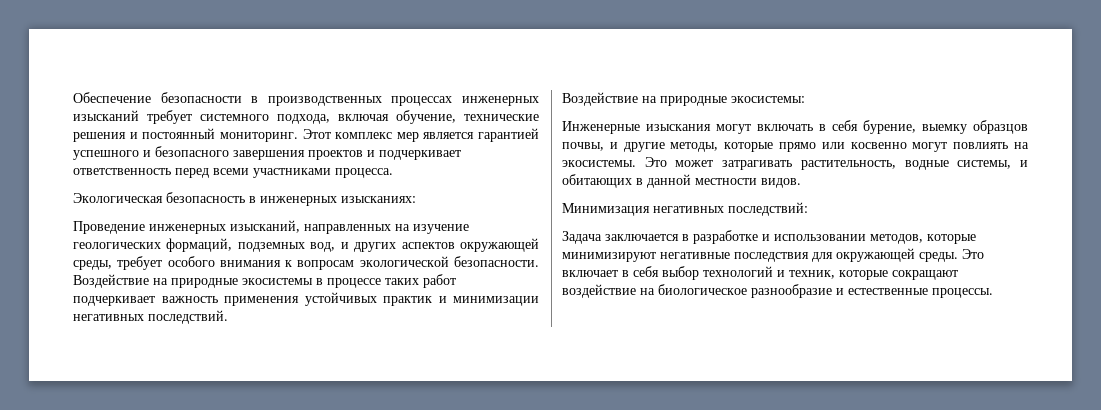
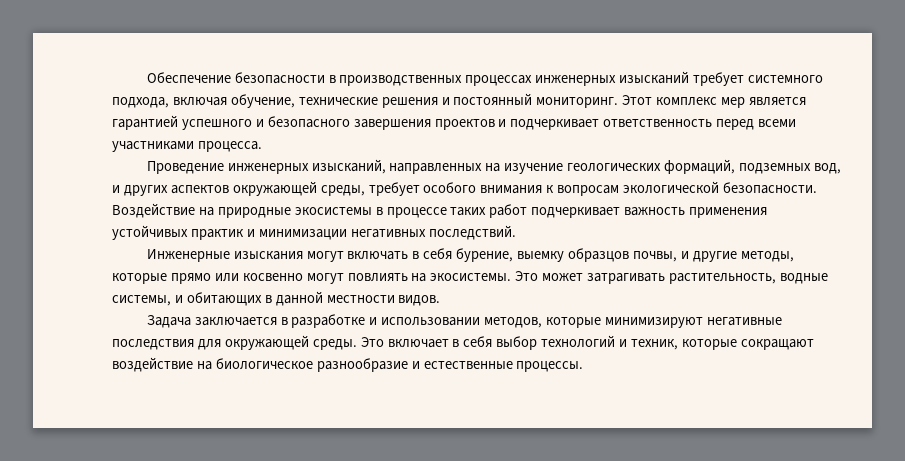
[73,192,416,206] // Экологическая безопасность в инженерных изысканиях: -> (262, 146) none
[562,92,805,106] // Воздействие на природные экосистемы: -> (516, 232) none
[562,202,808,216] // Минимизация негативных последствий: -> (441, 300) none

